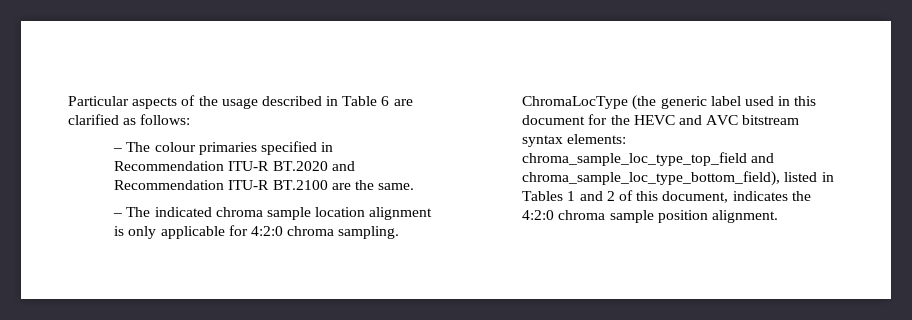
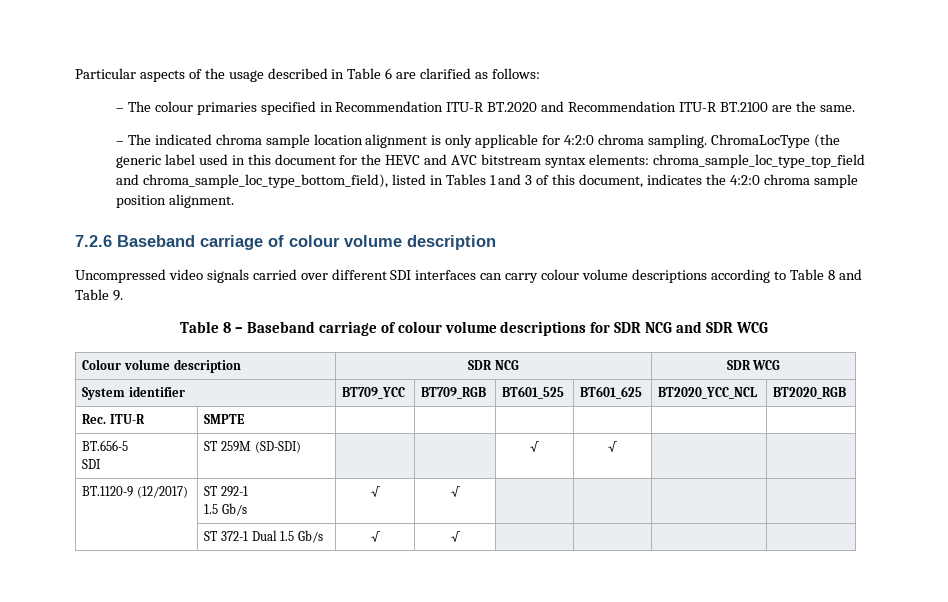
[606,191,615,201] 2 -> [525,175,533,185] 3
(778, 216) none -> [75,235,496,250] [75,269,862,283] [75,289,123,301] [180,321,768,336] [82,359,241,373] [468,360,519,370] [726,360,781,370] [82,386,186,400] [342,387,406,399] [421,387,487,399] [502,386,565,399] [580,386,643,399] [658,387,758,399] [773,387,847,399] [82,414,146,424] [204,414,245,424] [82,440,129,451] [82,459,102,469] [204,441,301,453] [530,441,539,452] [608,441,617,452] [82,486,189,498] [204,486,249,497] [204,503,248,516] [370,486,380,497] [450,486,460,497] [204,530,323,543] [370,531,380,542] [450,531,460,542] // 7.2.6 Baseband carriage of colour volume description // Uncompressed video signals carried over different SDI interfaces can carry colour volume descriptions according to Table 8 and Table 9. // Table 8 – Baseband carriage of colour volume descriptions for SDR NCG and SDR WCG // Colour volume description | SDR NCG | SDR WCG // System identifier | BT709_YCC | BT709_RGB | BT601_525 | BT601_625 | BT2020_YCC_NCL | BT2020_RGB // Rec. ITU-R | SMPTE | | | | | | // BT.656-5 // SDI | ST 259M (SD-SDI) | | | √ | √ | | // BT.1120-9 (12/2017) | ST 292-1 // 1.5 Gb/s | √ | √ | | | | // | ST 372-1 Dual 1.5 Gb/s | √ | √ | | | |

